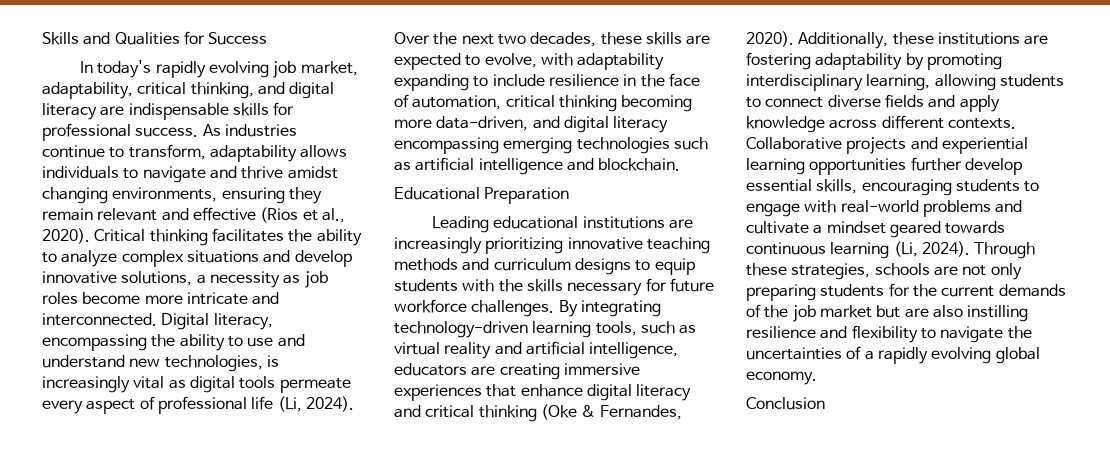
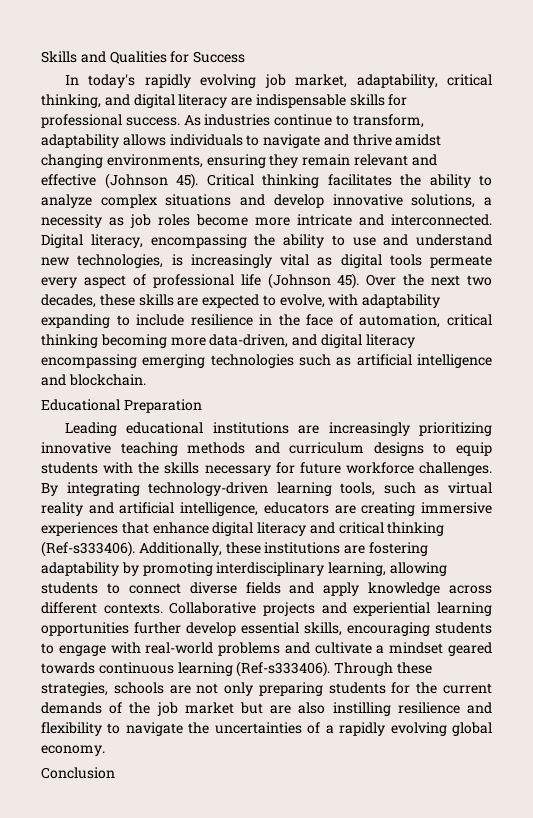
[260,207,345,223] [42,228,90,244] (Rios et al., 2020). -> [104,173,198,189] (Johnson 45).
[277,396,354,412] (Li, 2024). -> [267,273,360,289] (Johnson 45).
[540,404,682,420] [746,31,794,47] (Oke & Fernandes, 2020). -> [41,541,135,557] (Ref-s333406).
[893,241,970,257] (Li, 2024). -> [236,661,331,677] (Ref-s333406).

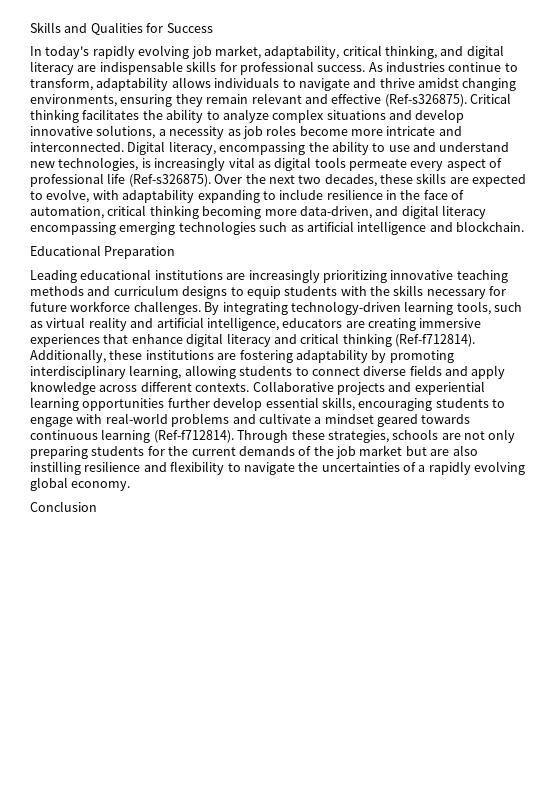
[104,173,198,189] (Johnson 45). -> [384,94,467,107] (Ref-s326875).
[267,273,360,289] (Johnson 45). -> [128,174,211,187] (Ref-s326875).
[41,541,135,557] (Ref-s333406). -> [395,334,475,347] (Ref-f712814).
[236,661,331,677] (Ref-s333406). -> [153,430,234,443] (Ref-f712814).

